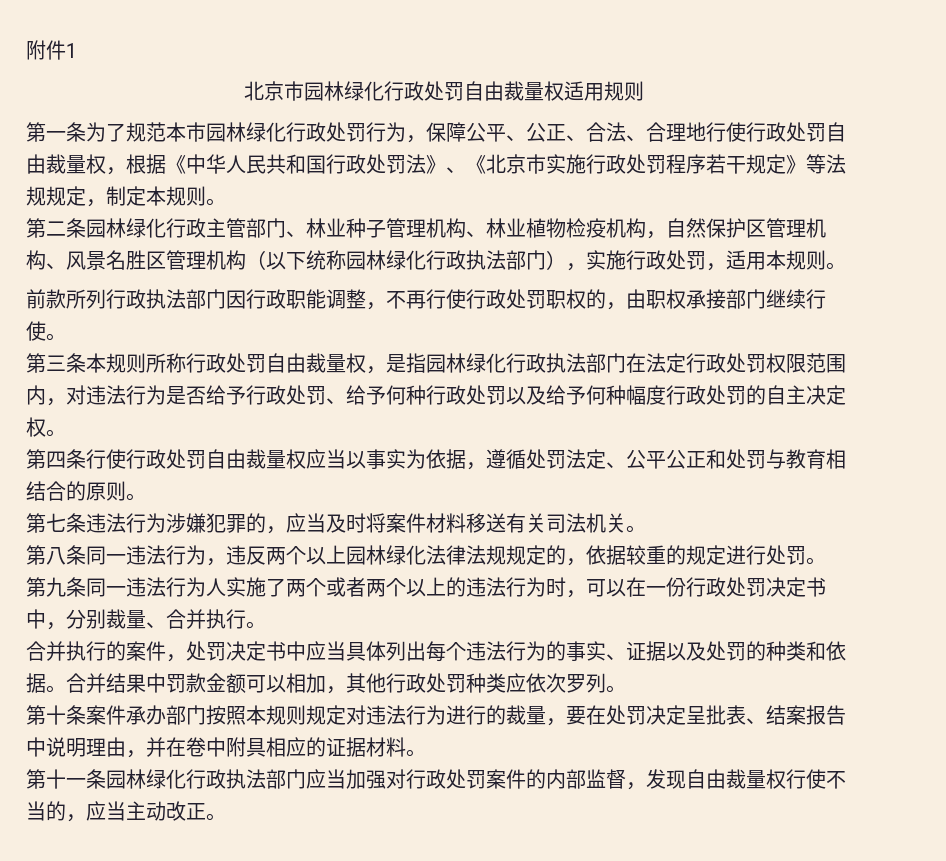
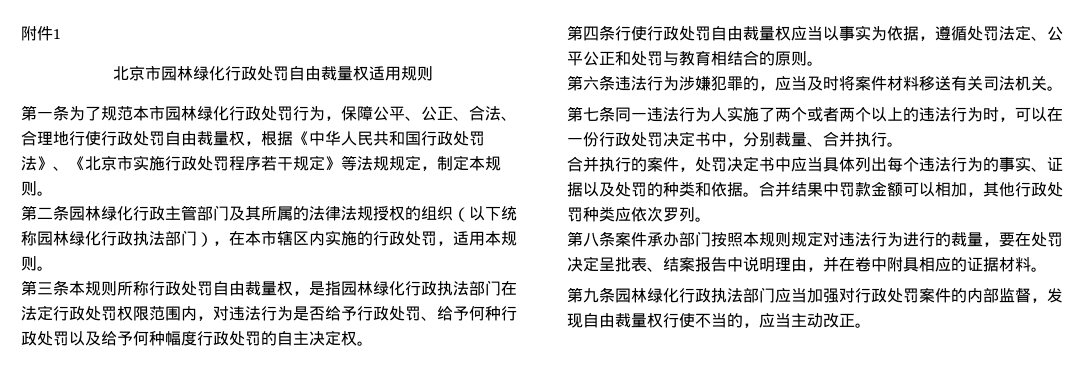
[286,218,826,239] [26,250,246,270] 、林业种子管理机构、林业植物检疫机构，自然保护区管理机构、风景名胜区管理机构 -> [229,206,453,221] 及其所属的法律法规授权的组织
[586,250,626,270] 实施 -> [229,230,373,246] 在本市辖区内实施的
[26,289,826,310] [26,321,66,341] // 前款所列行政执法部门因行政职能调整，不再行使行政处罚职权的，由职权承接部门继续行使。 -> (53, 268) none
[46,513,66,532] 七 -> [583,76,599,91] 六
[46,545,826,566] [26,577,66,597] 八条同一违法行为，违反两个以上园林绿化法律法规规定的，依据较重的规定进行处罚。 // 第九 -> [583,107,599,121] 七
[46,705,66,725] 十 -> [583,232,599,247] 八
[46,769,86,789] 十一 -> [583,288,599,303] 九

